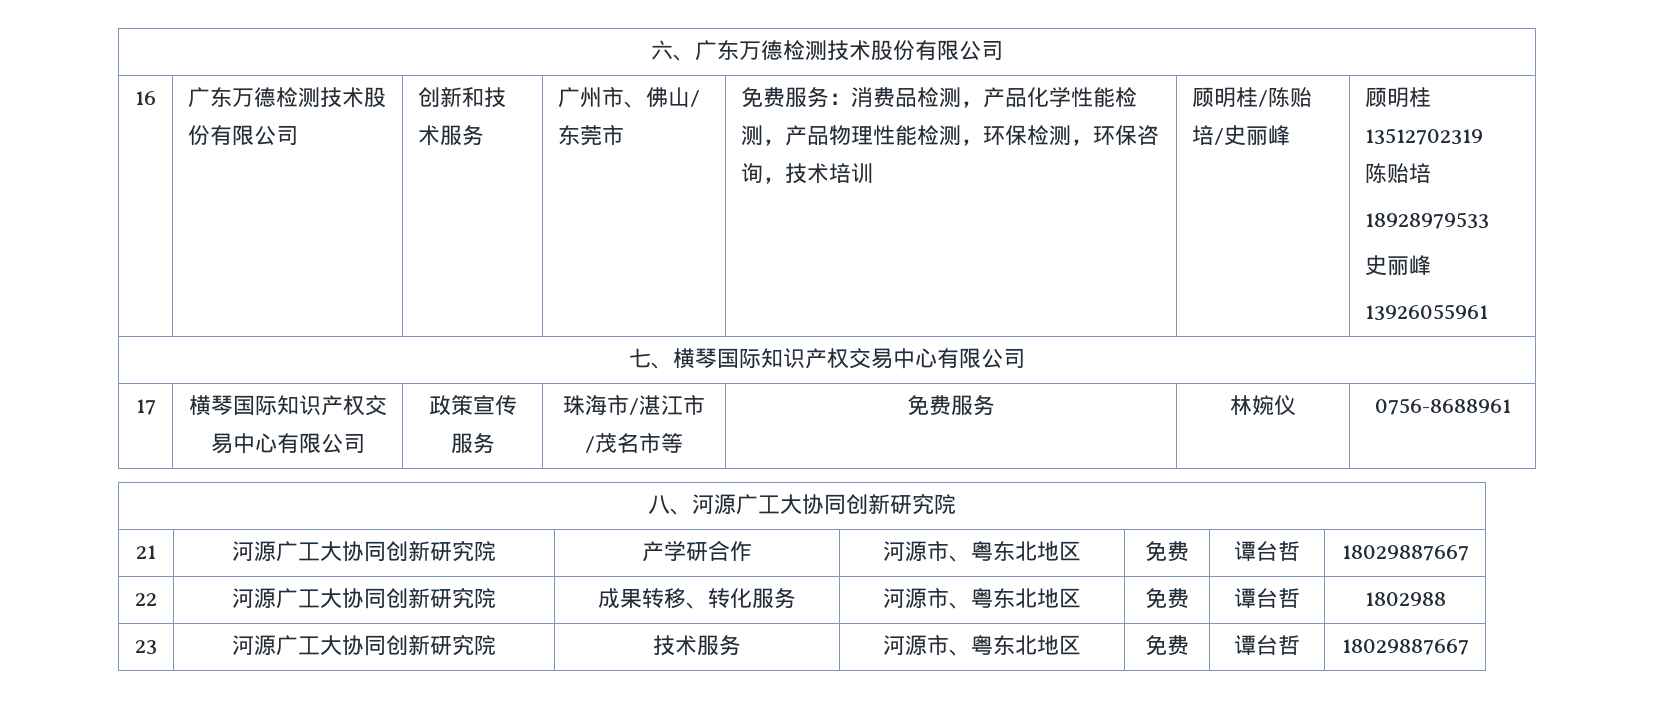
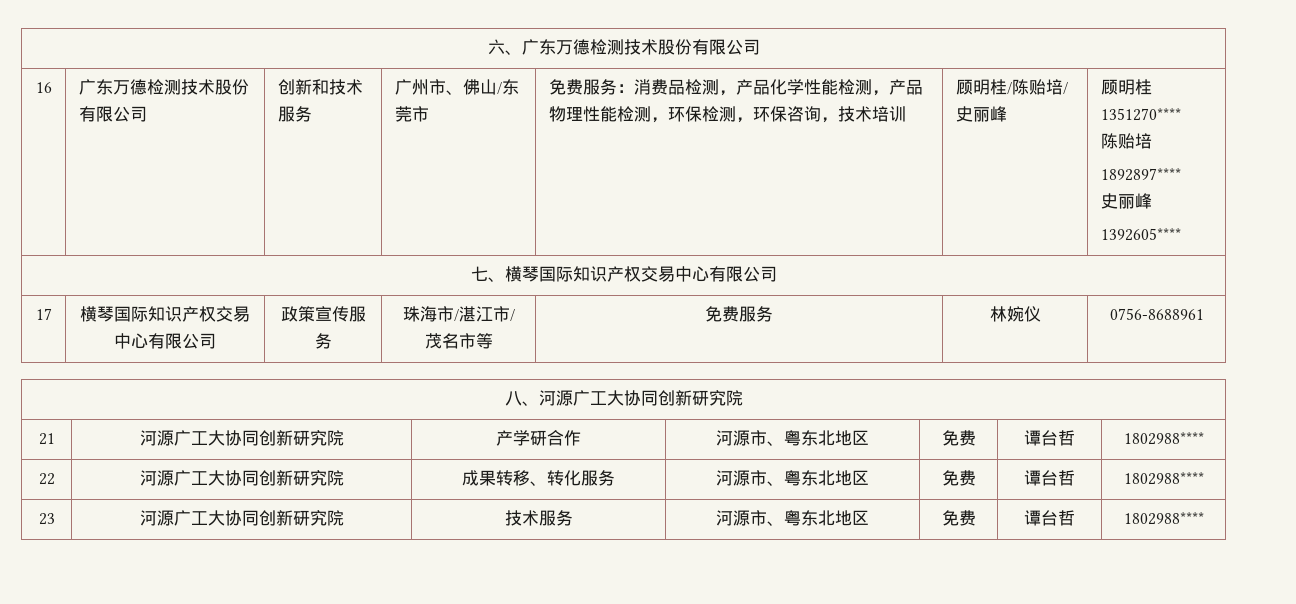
[1365,128,1484,145] 13512702319 -> [1100,108,1181,121] 1351270****
[1365,212,1490,229] 18928979533 -> [1100,168,1181,181] 1892897****
[1365,304,1489,321] 13926055961 -> [1100,228,1181,241] 1392605****
[1341,545,1469,561] 18029887667 -> [1123,432,1204,445] 1802988****
[1364,592,1446,606] 1802988 -> [1123,472,1204,485] 1802988****
[1341,639,1469,655] 18029887667 -> [1123,512,1204,525] 1802988****

